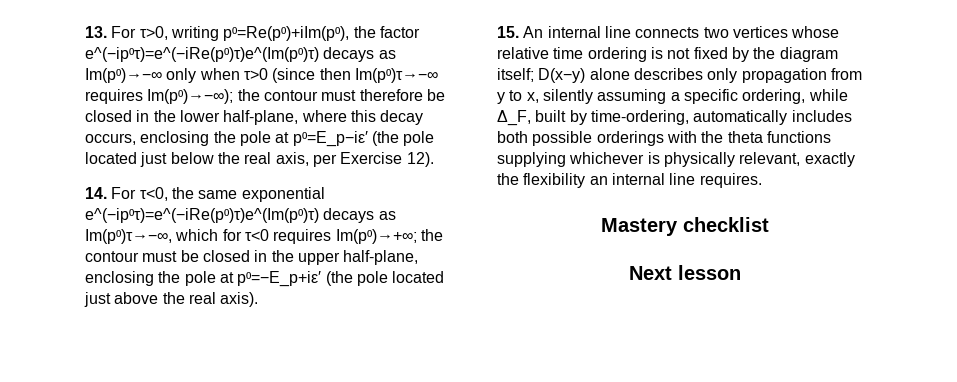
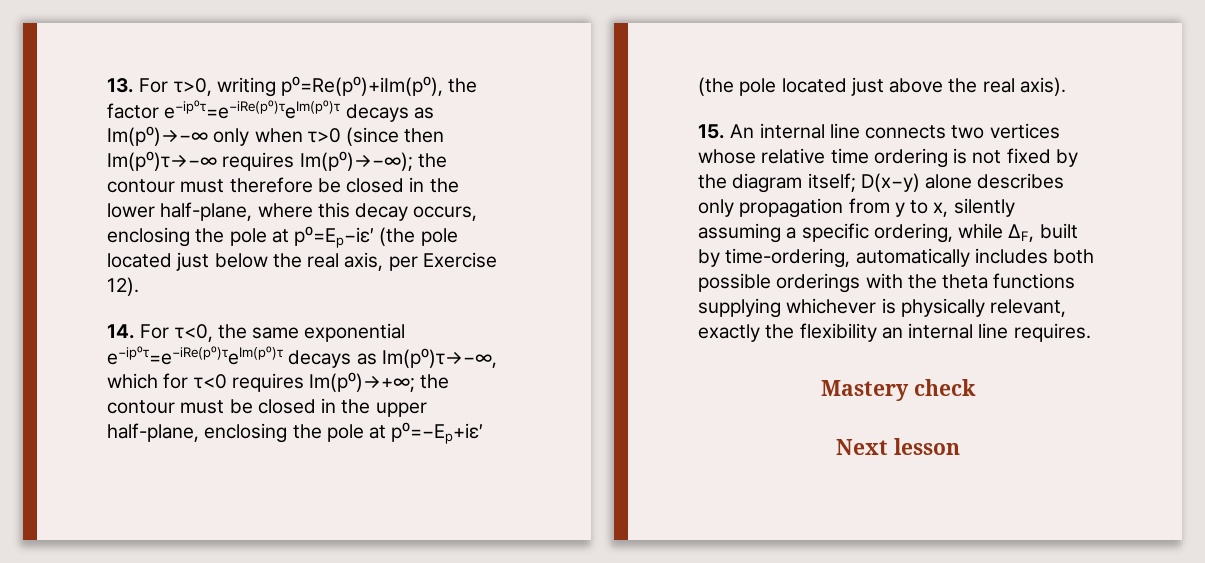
[85,47,319,62] e^(−ip⁰τ)=e^(−iRe(p⁰)τ)e^(Im(p⁰)τ) -> [164,100,341,119] e−ip⁰τ=e−iRe(p⁰)τeIm(p⁰)τ
[292,131,368,147] p⁰=E_p−iε′ -> [294,226,375,248] p⁰=Ep−iε′
[85,208,319,223] e^(−ip⁰τ)=e^(−iRe(p⁰)τ)e^(Im(p⁰)τ) -> [107,346,283,365] e−ip⁰τ=e−iRe(p⁰)τeIm(p⁰)τ
[237,271,322,287] p⁰=−E_p+iε′ -> [391,422,484,444] p⁰=−Ep+iε′
[497,110,531,126] Δ_F, -> [1008,224,1035,242] ΔF,
[682,217,769,232] checklist -> [913,379,976,396] check

